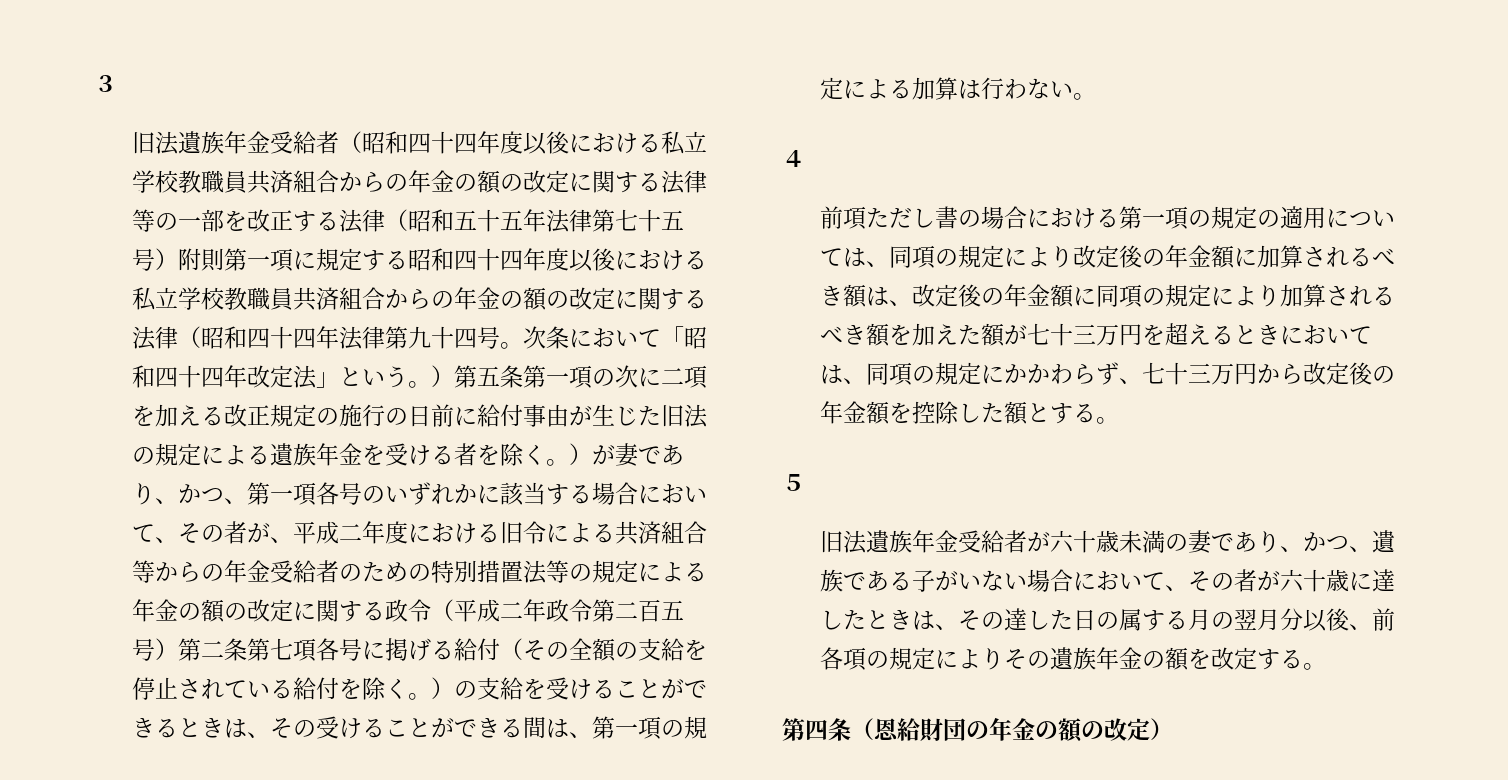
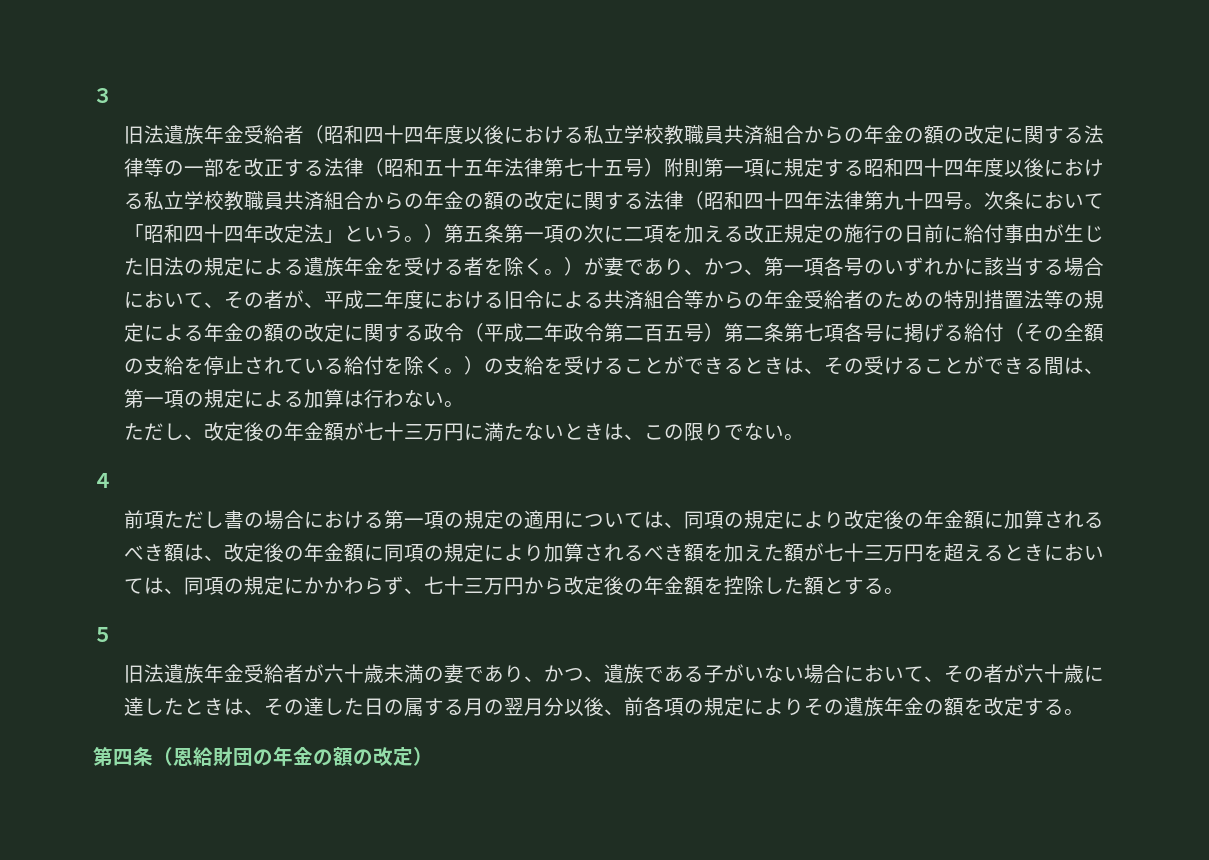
(1096, 96) none -> [123,422,804,442] // ただし、改定後の年金額が七十三万円に満たないときは、この限りでない。

